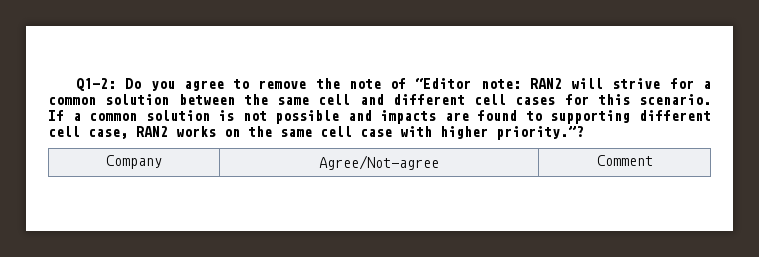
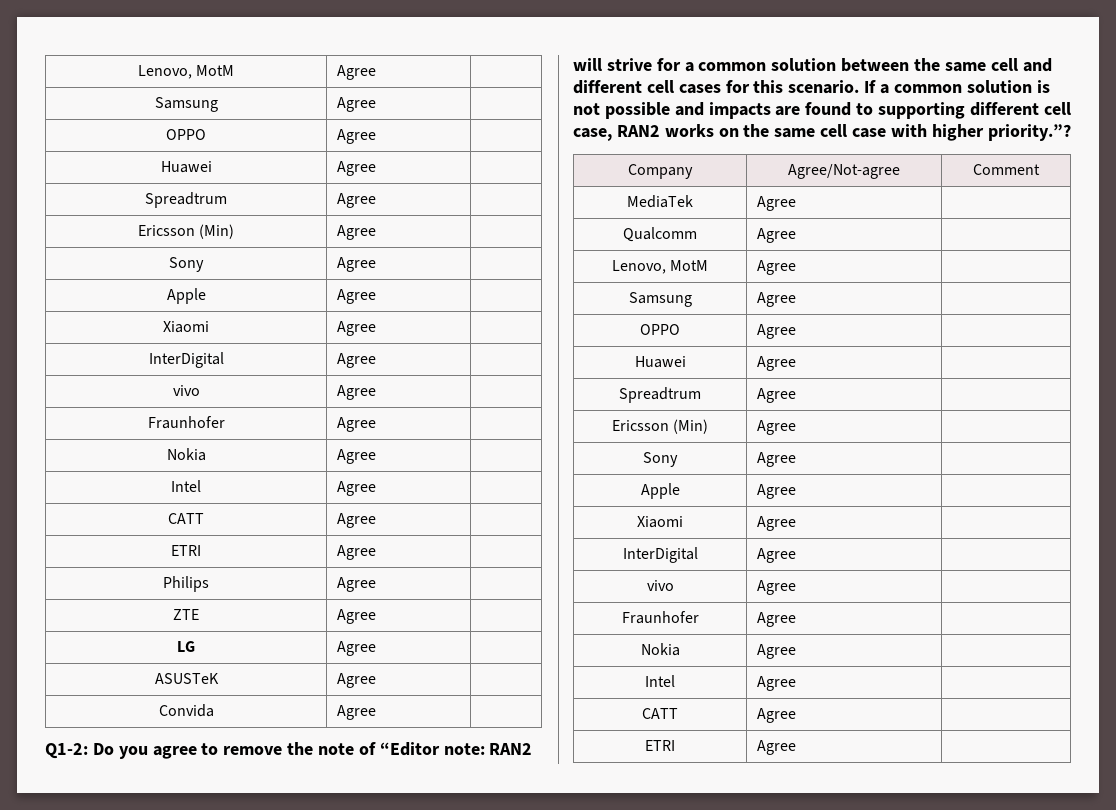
(76, 84) none -> [137,65,235,79] [336,65,376,80] [154,97,218,112] [336,97,376,112] [166,129,206,140] [336,129,376,144] [160,161,212,173] [336,161,376,176] [145,192,227,208] [336,193,376,208] [137,224,235,239] [336,225,376,240] [169,257,204,272] [336,257,376,272] [166,288,206,304] [336,289,376,304] [163,321,209,333] [336,321,376,336] [148,352,224,368] [336,353,376,368] [172,385,200,396] [336,385,376,400] [147,416,225,429] [336,417,376,432] [166,448,206,461] [336,449,376,464] [171,480,201,492] [336,481,376,496] [168,513,204,524] [336,513,376,528] [171,545,201,556] [336,545,376,560] [163,576,209,592] [336,577,376,592] [173,609,199,620] [336,609,376,624] [177,641,195,652] [336,641,376,656] [154,673,219,684] [336,673,376,688] [158,704,214,717] [336,705,376,720] Lenovo, MotM | Agree | // Samsung | Agree | // OPPO | Agree | // Huawei | Agree | // Spreadtrum | Agree | // Ericsson (Min) | Agree | // Sony | Agree | // Apple | Agree | // Xiaomi | Agree | // InterDigital | Agree | // vivo | Agree | // Fraunhofer | Agree | // Nokia | Agree | // Intel | Agree | // CATT | Agree | // ETRI | Agree | // Philips | Agree | // ZTE | Agree | // LG | Agree | // ASUSTeK | Agree | // Convida | Agree | //
(653, 160) none -> [627,195,693,208] [756,196,796,211] [623,227,697,242] [756,228,796,243] [611,260,709,274] [756,260,796,275] [628,292,692,307] [756,292,796,307] [640,324,680,335] [756,324,796,339] [634,356,686,368] [756,356,796,371] [619,387,701,403] [756,388,796,403] [611,419,709,434] [756,420,796,435] [643,452,678,467] [756,452,796,467] [640,483,680,499] [756,484,796,499] [637,516,683,528] [756,516,796,531] [622,547,698,563] [756,548,796,563] [646,580,674,591] [756,580,796,595] [621,611,699,624] [756,612,796,627] [640,643,680,656] [756,644,796,659] [645,675,675,687] [756,676,796,691] [642,708,678,719] [756,708,796,723] [645,740,675,751] [756,740,796,755] // MediaTek | Agree | // Qualcomm | Agree | // Lenovo, MotM | Agree | // Samsung | Agree | // OPPO | Agree | // Huawei | Agree | // Spreadtrum | Agree | // Ericsson (Min) | Agree | // Sony | Agree | // Apple | Agree | // Xiaomi | Agree | // InterDigital | Agree | // vivo | Agree | // Fraunhofer | Agree | // Nokia | Agree | // Intel | Agree | // CATT | Agree | // ETRI | Agree |

